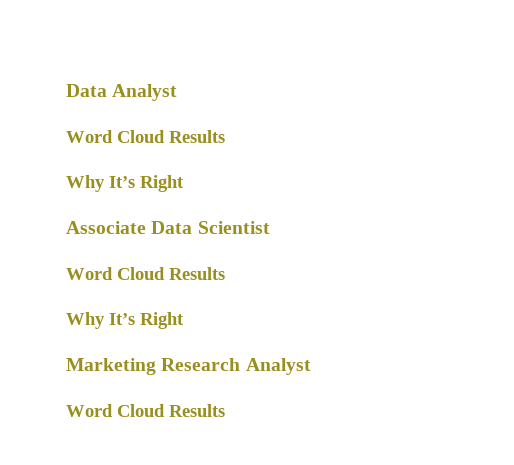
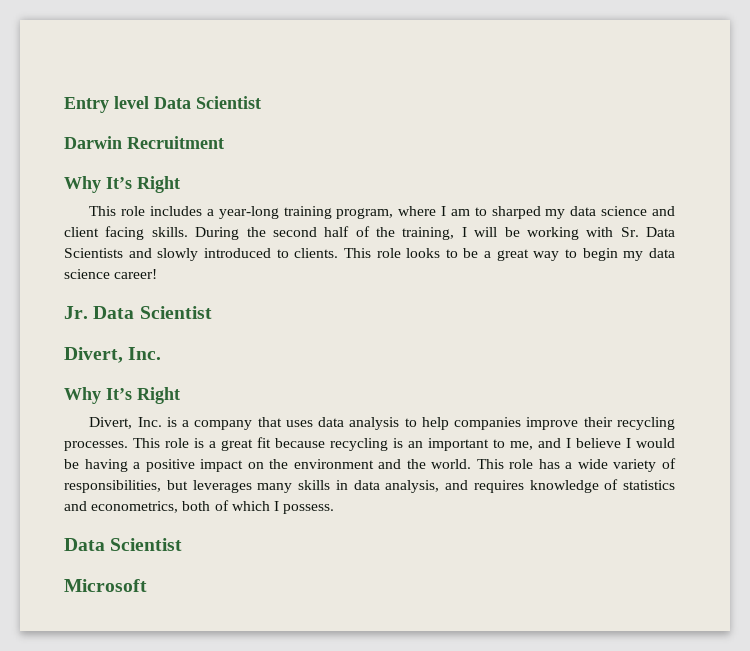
[66,84,178,101] [66,130,225,143] [66,175,184,192] [66,221,270,234] [66,267,225,280] [66,312,184,329] [66,358,311,375] [66,404,225,417] Data Analyst // Word Cloud Results // Why It’s Right // Associate Data Scientist // Word Cloud Results // Why It’s Right // Marketing Research Analyst // Word Cloud Results -> [64,96,261,113] [64,136,224,149] [64,176,180,193] [89,206,675,219] [64,226,675,240] [64,248,675,261] [64,269,158,279] [64,306,212,319] [64,347,162,363] [64,387,180,404] [89,417,675,430] [64,437,675,451] [64,458,676,472] [64,479,675,493] [64,500,335,514] [64,538,183,551] [64,579,147,592] Entry level Data Scientist // Darwin Recruitment // Why It’s Right // This role includes a year-long training program, where I am to sharped my data science and client facing skills. During the second half of the training, I will be working with Sr. Data Scientists and slowly introduced to clients. This role looks to be a great way to begin my data science career! // Jr. Data Scientist // Divert, Inc. // Why It’s Right // Divert, Inc. is a company that uses data analysis to help companies improve their recycling processes. This role is a great fit because recycling is an important to me, and I believe I would be having a positive impact on the environment and the world. This role has a wide variety of responsibilities, but leverages many skills in data analysis, and requires knowledge of statistics and econometrics, both of which I possess. // Data Scientist // Microsoft

